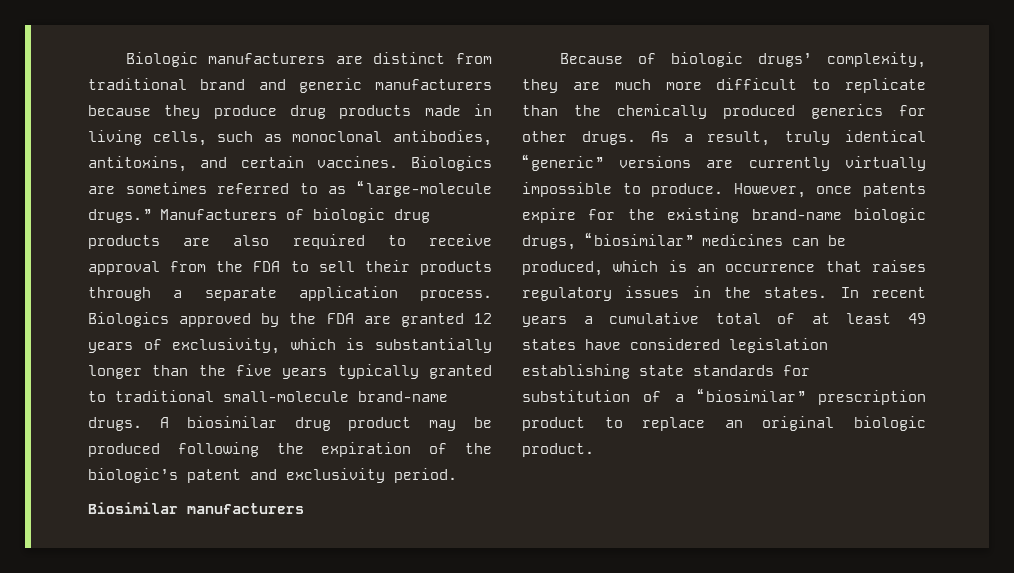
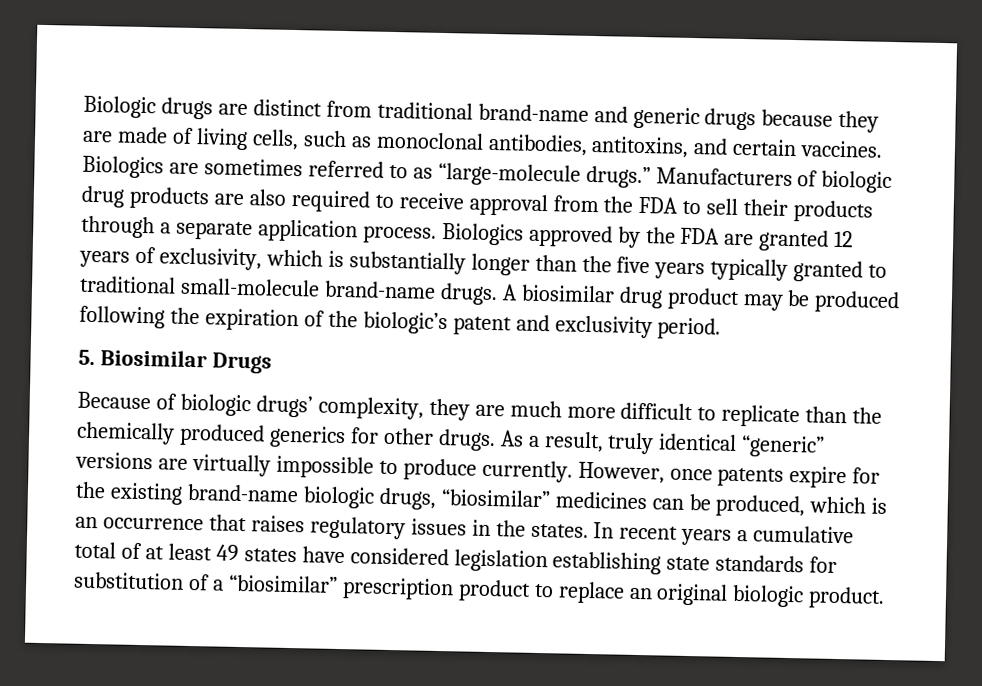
[208,53,326,64] manufacturers -> [160,97,213,120] drugs
[200,79,246,90] brand -> [477,103,589,122] brand-name
[375,79,492,90] manufacturers -> [704,108,757,131] drugs
[213,104,492,119] produce drug products made in -> [82,126,194,144] are made of
[88,502,304,514] Biosimilar manufacturers -> [78,349,272,374] 5. Biosimilar Drugs
[748,157,830,171] currently -> (188, 464) none
[651,183,724,197] produce. -> [402,458,573,483] produce currently.

